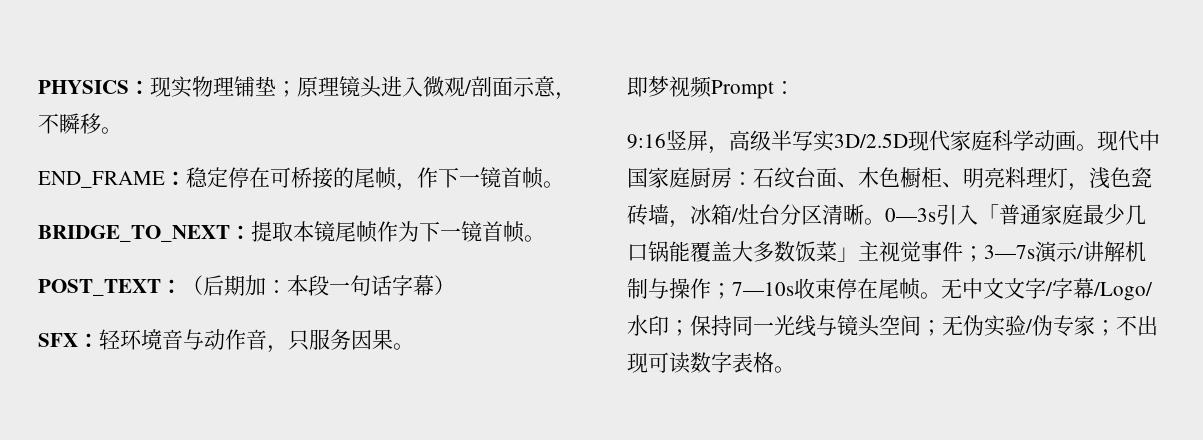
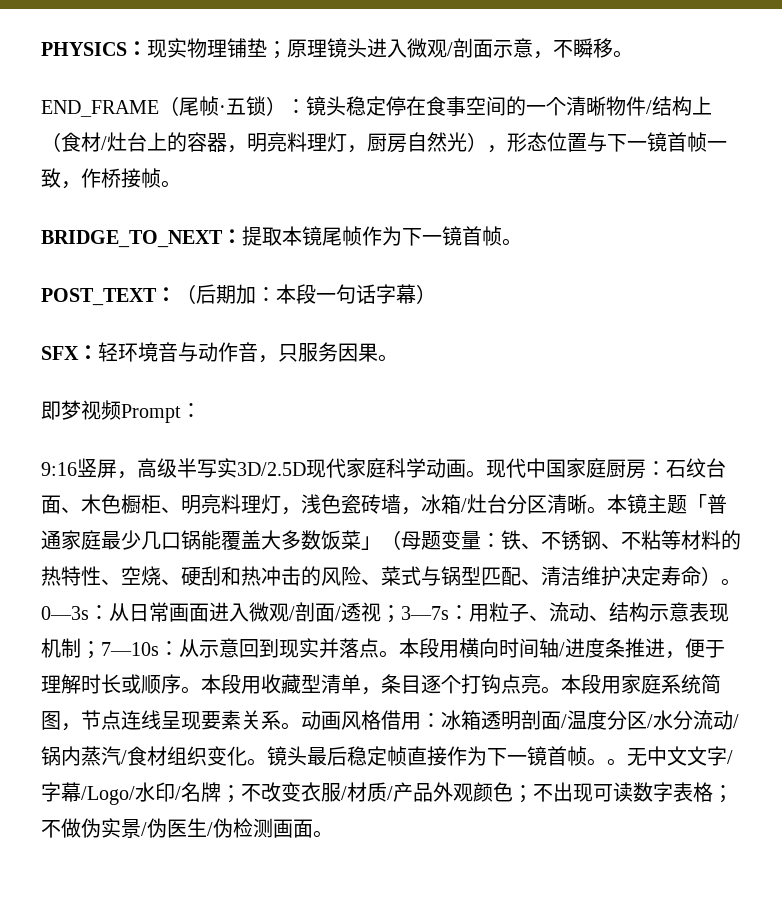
[165,167,522,191] ：稳定停在可桥接的尾帧，作下一镜首 -> [159,96,712,116] [41,132,727,153] [41,168,141,189] （尾帧·五锁）：镜头稳定停在食事空间的一个清晰物件/结构上（食材/灶台上的容器，明亮料理灯，厨房自然光），形态位置与下一镜首帧一致，作桥接
[885,204,978,225] 0—3s引入 -> [607,494,687,514] 本镜主题
[858,241,1146,263] [627,278,921,300] 主视觉事件；3—7s演示/讲解机制与操作；7—10s收束停在尾帧 -> [381,530,741,551] [41,566,741,586] [41,602,729,623] [41,638,725,659] [41,674,721,695] [41,710,739,731] [41,746,607,766] （母题变量：铁、不锈钢、不粘等材料的热特性、空烧、硬刮和热冲击的风险、菜式与锅型匹配、清洁维护决定寿命）。0—3s：从日常画面进入微观/剖面/透视；3—7s：用粒子、流动、结构示意表现机制；7—10s：从示意回到现实并落点。本段用横向时间轴/进度条推进，便于理解时长或顺序。本段用收藏型清单，条目逐个打钩点亮。本段用家庭系统简图，节点连线呈现要素关系。动画风格借用：冰箱透明剖面/温度分区/水分流动/锅内蒸汽/食材组织变化。镜头最后稳定帧直接作为下一镜首帧。
[669,315,1095,337] ；保持同一光线与镜头空间；无伪实验/伪专家 -> [175,782,513,803] /名牌；不改变衣服/材质/产品外观颜色
(774, 362) none -> [713,785,733,803] [41,818,313,838] ；不做伪实景/伪医生/伪检测画面

